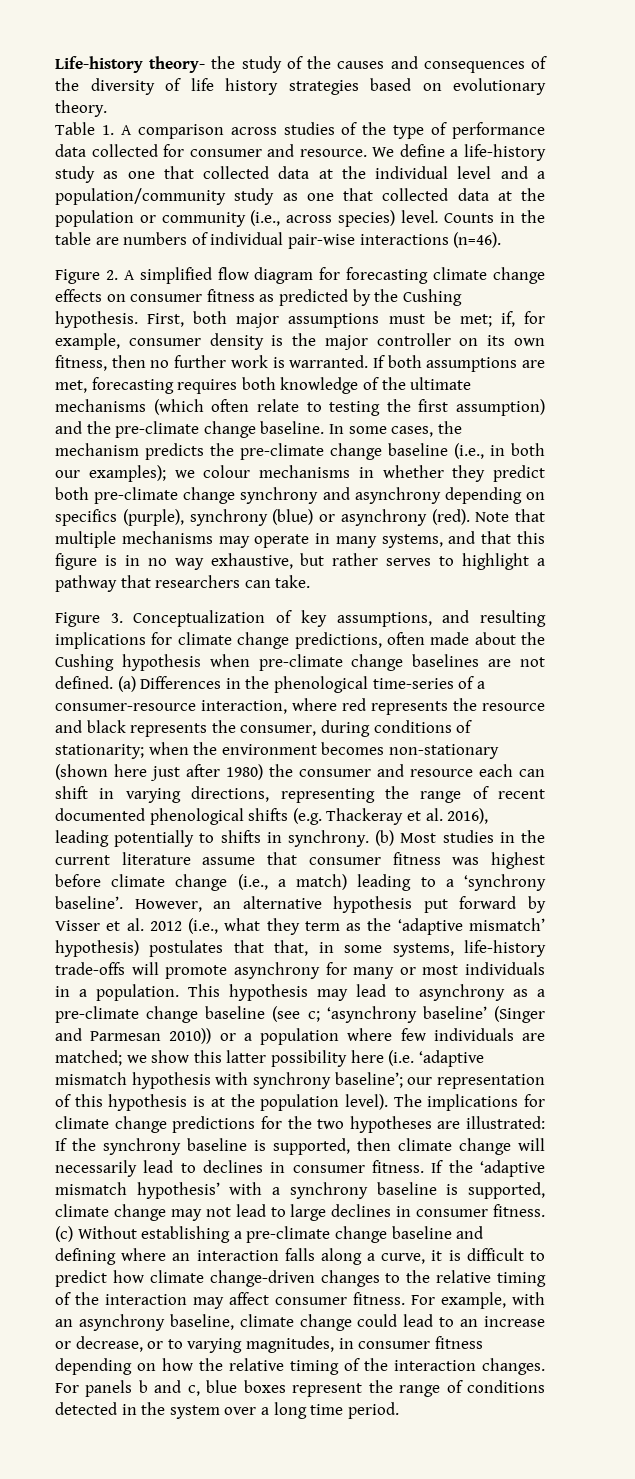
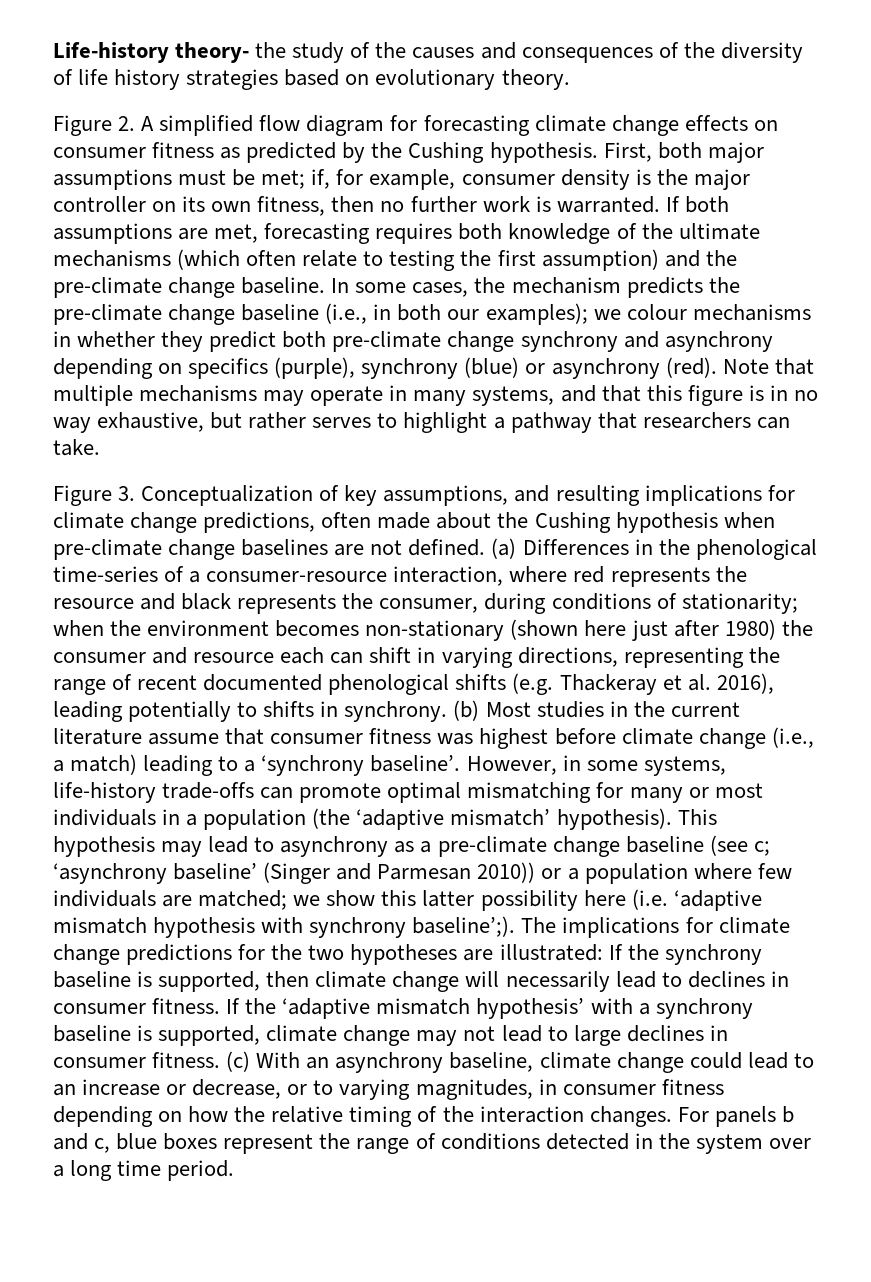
[55,122,545,139] [55,144,546,161] [55,166,545,183] [55,188,545,205] [55,210,545,227] [55,232,502,249] // Table 1. A comparison across studies of the type of performance data collected for consumer and resource. We define a life-history study as one that collected data at the individual level and a population/community study as one that collected data at the population or community (i.e., across species) level. Counts in the table are numbers of individual pair-wise interactions (n=46). -> (570, 79) none
[213,896,546,913] [55,918,545,935] [55,940,309,957] an alternative hypothesis put forward by Visser et al. 2012 (i.e., what they term as the ‘adaptive mismatch’ hypothesis) postulates that that, -> (557, 765) none
[131,962,320,979] will promote asynchrony -> [260,782,592,803] can promote optimal mismatching
[96,984,179,1001] population. -> [203,808,672,830] population (the ‘adaptive mismatch’ hypothesis).
[334,1072,545,1089] [55,1094,388,1111] baseline’; our representation of this hypothesis is at the population level). -> [412,916,516,937] baseline’;).
[77,1226,484,1243] [55,1248,545,1265] [55,1270,546,1287] [55,1292,545,1309] Without establishing a pre-climate change baseline and defining where an interaction falls along a curve, it is difficult to predict how climate change-driven changes to the relative timing of the interaction may affect consumer fitness. For example, with -> [256,1052,301,1068] With

